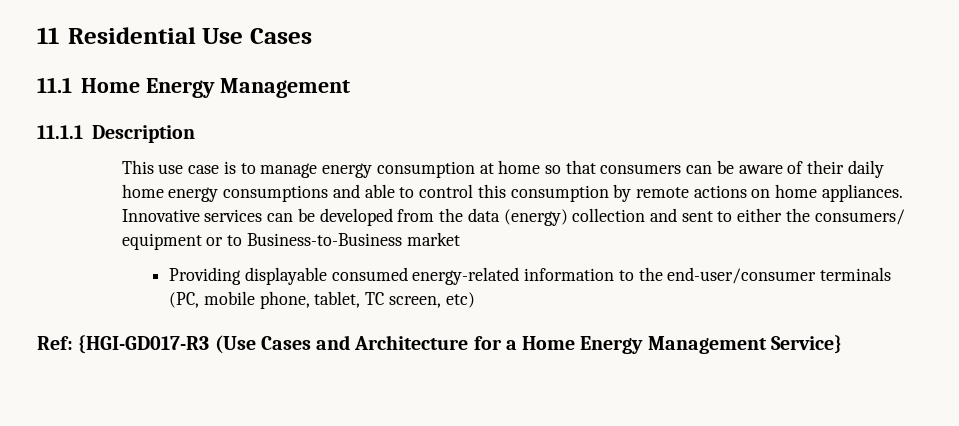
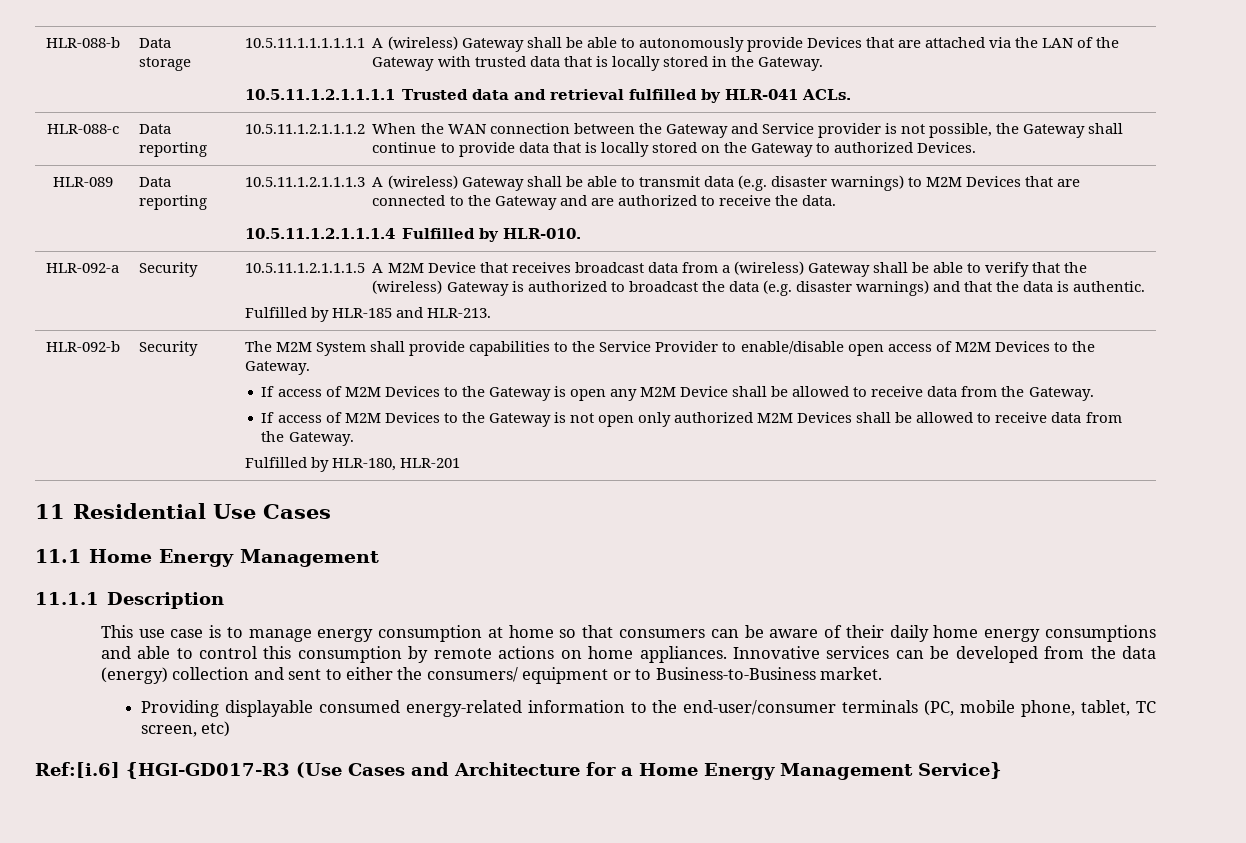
(37, 35) none -> [45,37,120,48] [138,38,171,48] [138,57,191,71] [244,36,1120,52] [372,56,823,71] [244,89,852,103] [46,124,119,134] [138,124,171,134] [138,142,207,157] [244,123,1124,138] [372,142,977,157] [52,177,113,187] [138,177,171,187] [138,195,207,210] [244,175,1081,191] [372,195,836,210] [244,228,582,242] [46,263,119,273] [138,262,198,277] [244,261,1088,277] [372,280,1146,296] [244,307,492,322] [45,341,120,352] [138,341,198,356] [244,341,1095,356] [244,361,310,375] [261,386,1094,401] [261,412,1122,427] [261,431,354,446] [244,457,461,472] HLR-088-b | Data storage | 10.5.11.1.1.1.1.1.1 A (wireless) Gateway shall be able to autonomously provide Devices that are attached via the LAN of the Gateway with trusted data that is locally stored in the Gateway. // 10.5.11.1.2.1.1.1.1 Trusted data and retrieval fulfilled by HLR-041 ACLs. // HLR-088-c | Data reporting | 10.5.11.1.2.1.1.1.2 When the WAN connection between the Gateway and Service provider is not possible, the Gateway shall continue to provide data that is locally stored on the Gateway to authorized Devices. // HLR-089 | Data reporting | 10.5.11.1.2.1.1.1.3 A (wireless) Gateway shall be able to transmit data (e.g. disaster warnings) to M2M Devices that are connected to the Gateway and are authorized to receive the data. // 10.5.11.1.2.1.1.1.4 Fulfilled by HLR-010. // HLR-092-a | Security | 10.5.11.1.2.1.1.1.5 A M2M Device that receives broadcast data from a (wireless) Gateway shall be able to verify that the (wireless) Gateway is authorized to broadcast the data (e.g. disaster warnings) and that the data is authentic. // Fulfilled by HLR-185 and HLR-213. // HLR-092-b | Security | The M2M System shall provide capabilities to the Service Provider to enable/disable open access of M2M Devices to the Gateway. // If access of M2M Devices to the Gateway is open any M2M Device shall be allowed to receive data from the Gateway. // If access of M2M Devices to the Gateway is not open only authorized M2M Devices shall be allowed to receive data from the Gateway. // Fulfilled by HLR-180, HLR-201 //
[406,232,460,246] market -> [820,667,883,680] market.
[37,336,73,350] Ref: -> [35,762,120,778] Ref:[i.6]

